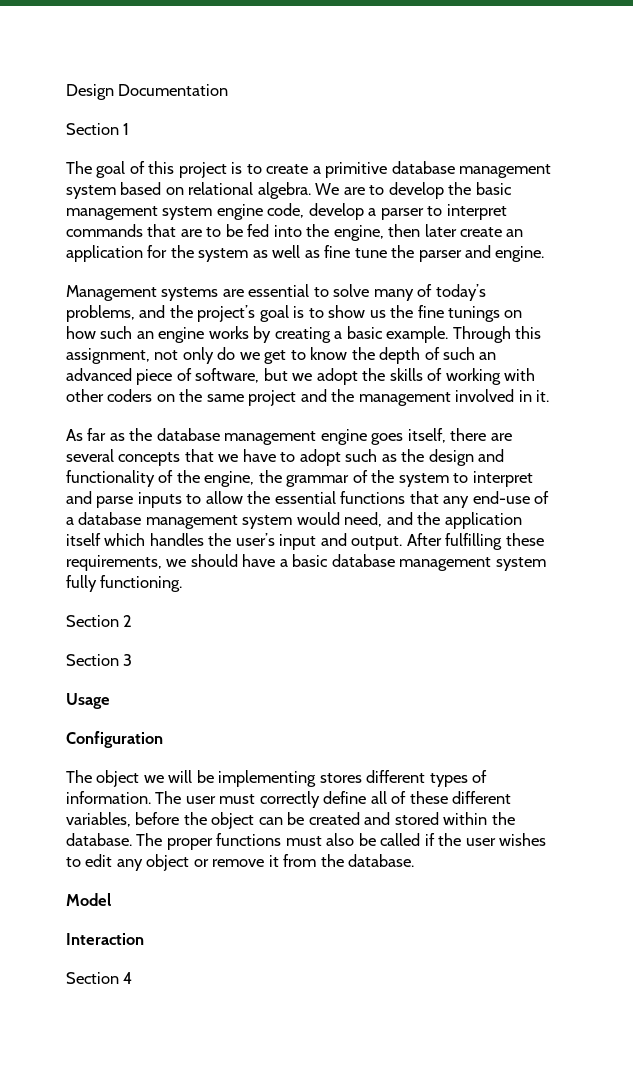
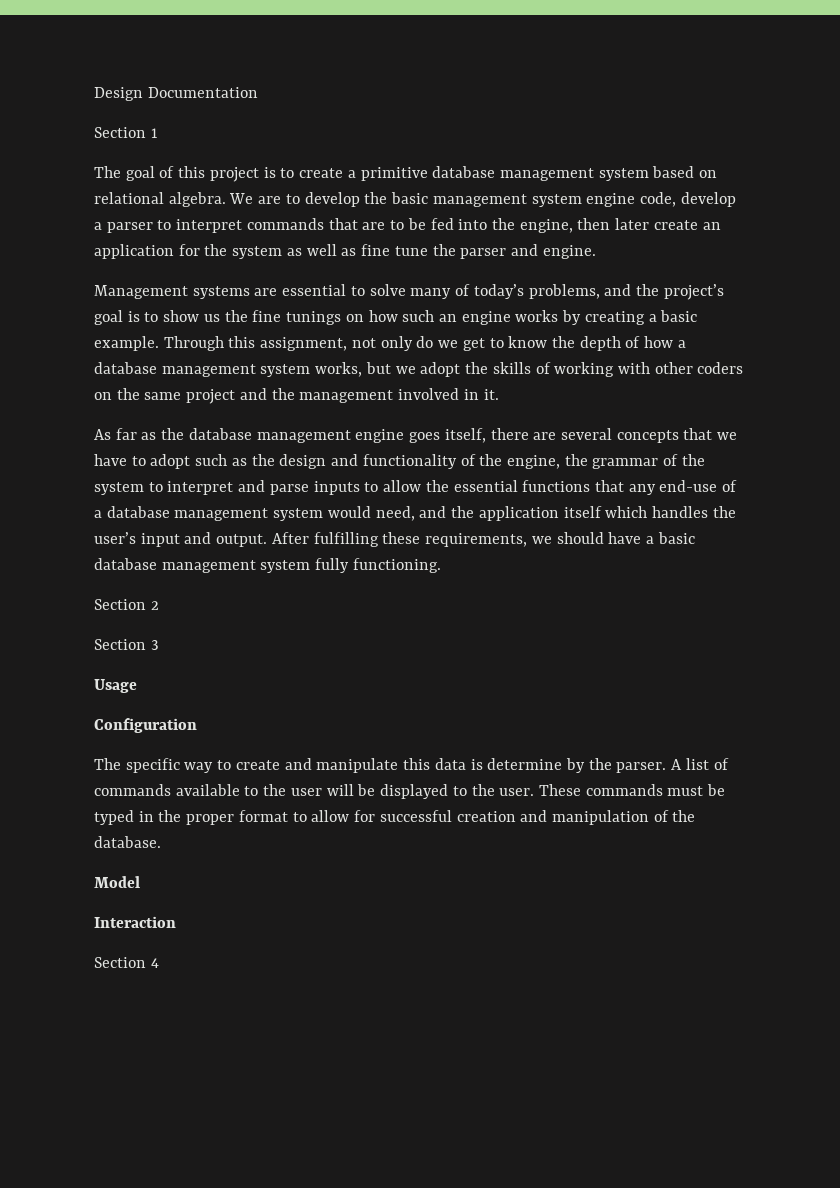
[443,347,497,360] [66,368,260,385] such an advanced piece of software, -> [644,336,686,348] [94,362,363,377] how a database management system works,
[96,770,488,787] [66,791,512,808] [66,812,515,829] [66,833,547,850] [66,854,317,871] object we will be implementing stores different types of information. The user must correctly define all of these different variables, before the object can be created and stored within the database. The proper functions must also be called if the user wishes to edit any object or remove it from -> [125,758,729,773] [94,784,726,799] [94,810,669,825] specific way to create and manipulate this data is determine by the parser. A list of commands available to the user will be displayed to the user. These commands must be typed in the proper format to allow for successful creation and manipulation of

